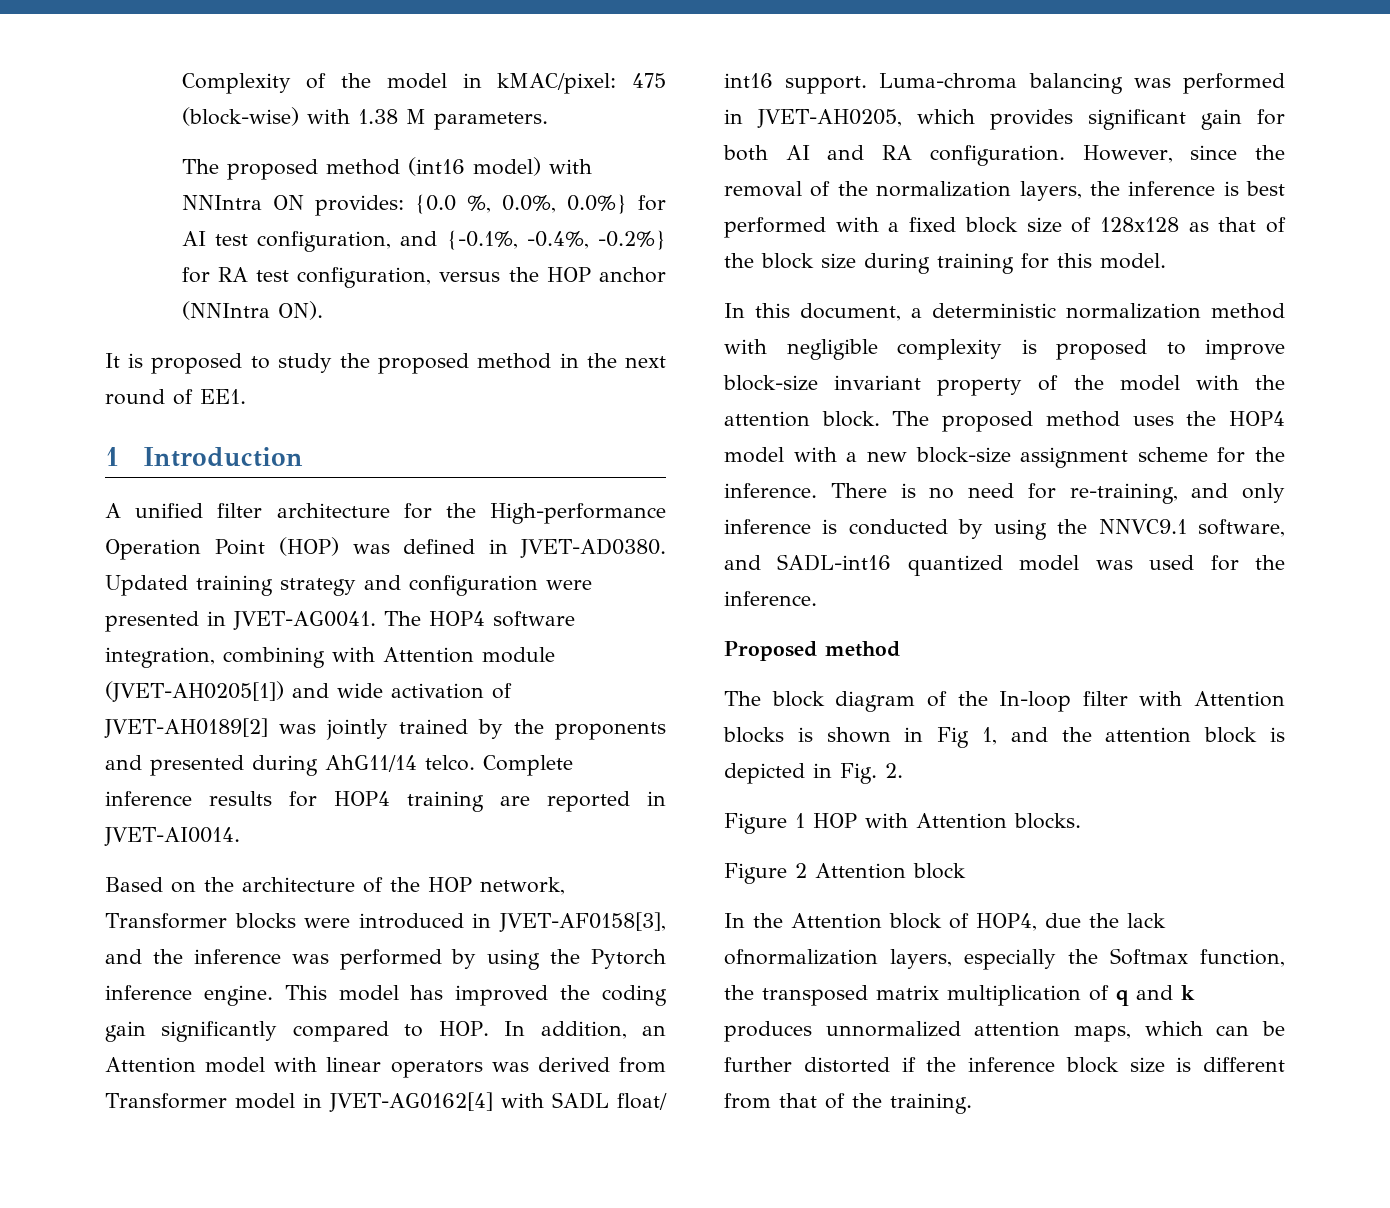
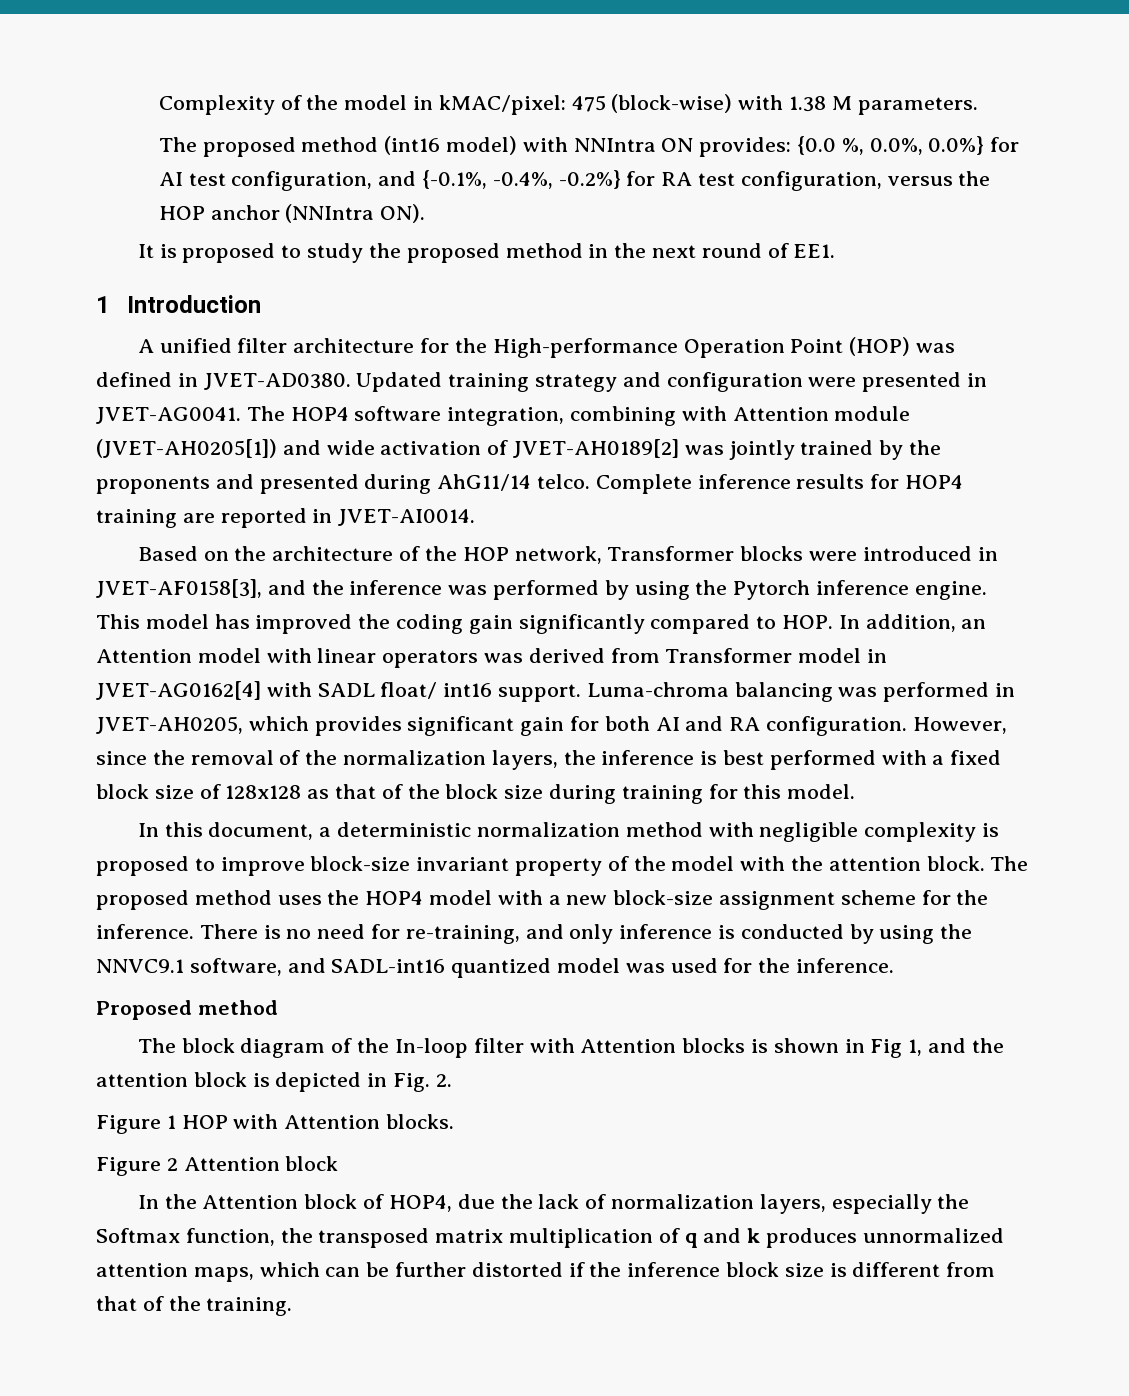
[724,949,878,965] ofnormalization -> [585,1194,754,1209] of normalization

